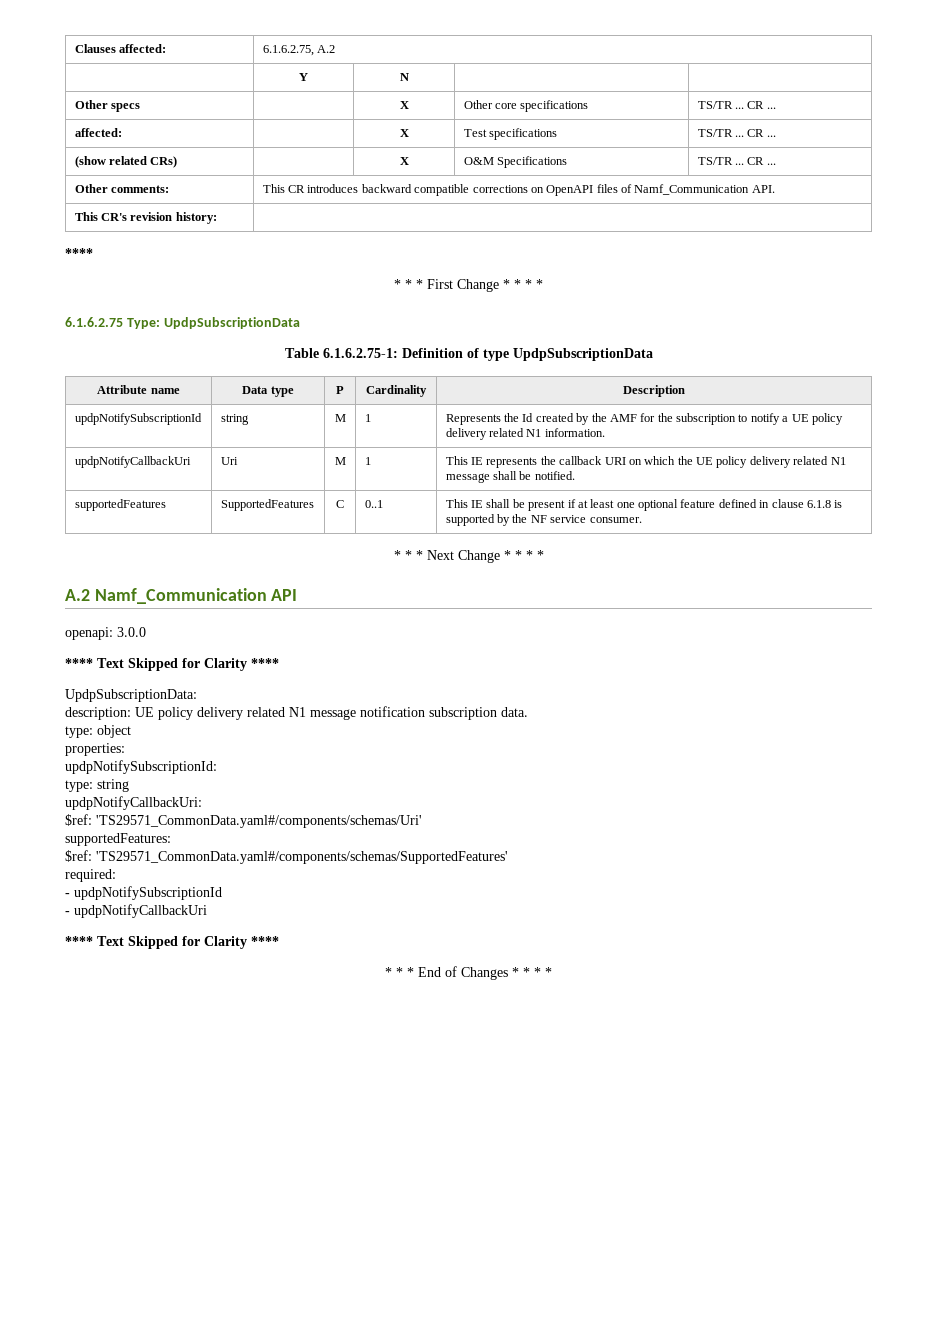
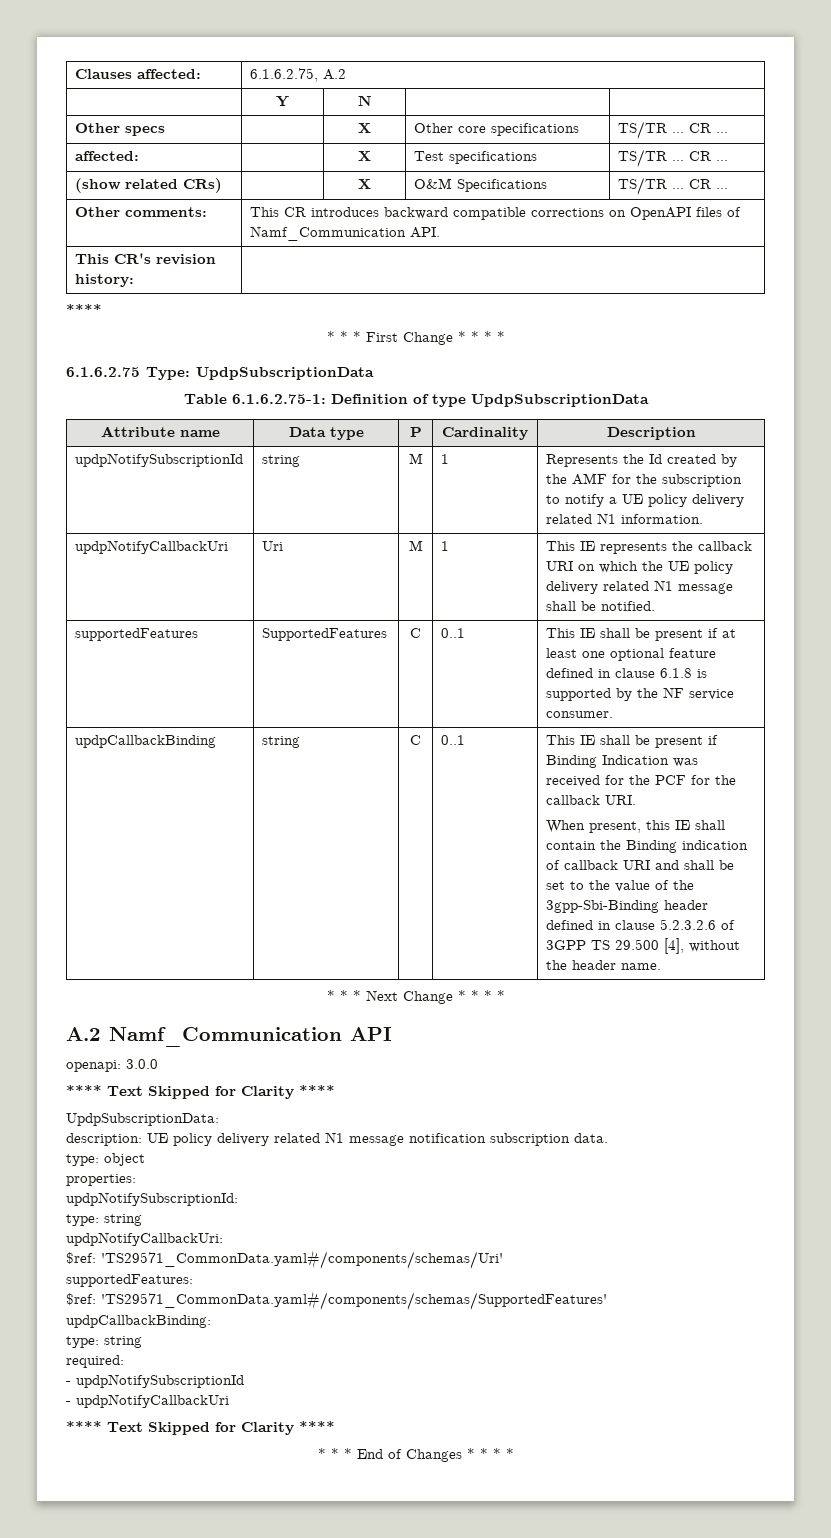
(642, 520) none -> [75,735,217,748] [262,736,301,748] [410,735,421,745] [441,735,466,745] [546,735,719,748] [546,755,699,768] [546,775,737,787] [546,795,637,805] [546,820,726,833] [546,840,749,853] [546,860,735,870] [546,880,695,892] [546,900,709,913] [546,919,736,930] [546,938,741,954] [546,960,662,970] // updpCallbackBinding | string | C | 0..1 | This IE shall be present if Binding Indication was received for the PCF for the callback URI. // When present, this IE shall contain the Binding indication of callback URI and shall be set to the value of the 3gpp-Sbi-Binding header defined in clause 5.2.3.2.6 of 3GPP TS 29.500 [4], without the header name.
(508, 857) none -> [66,1315,211,1328] [66,1336,142,1348] // updpCallbackBinding: // type: string

